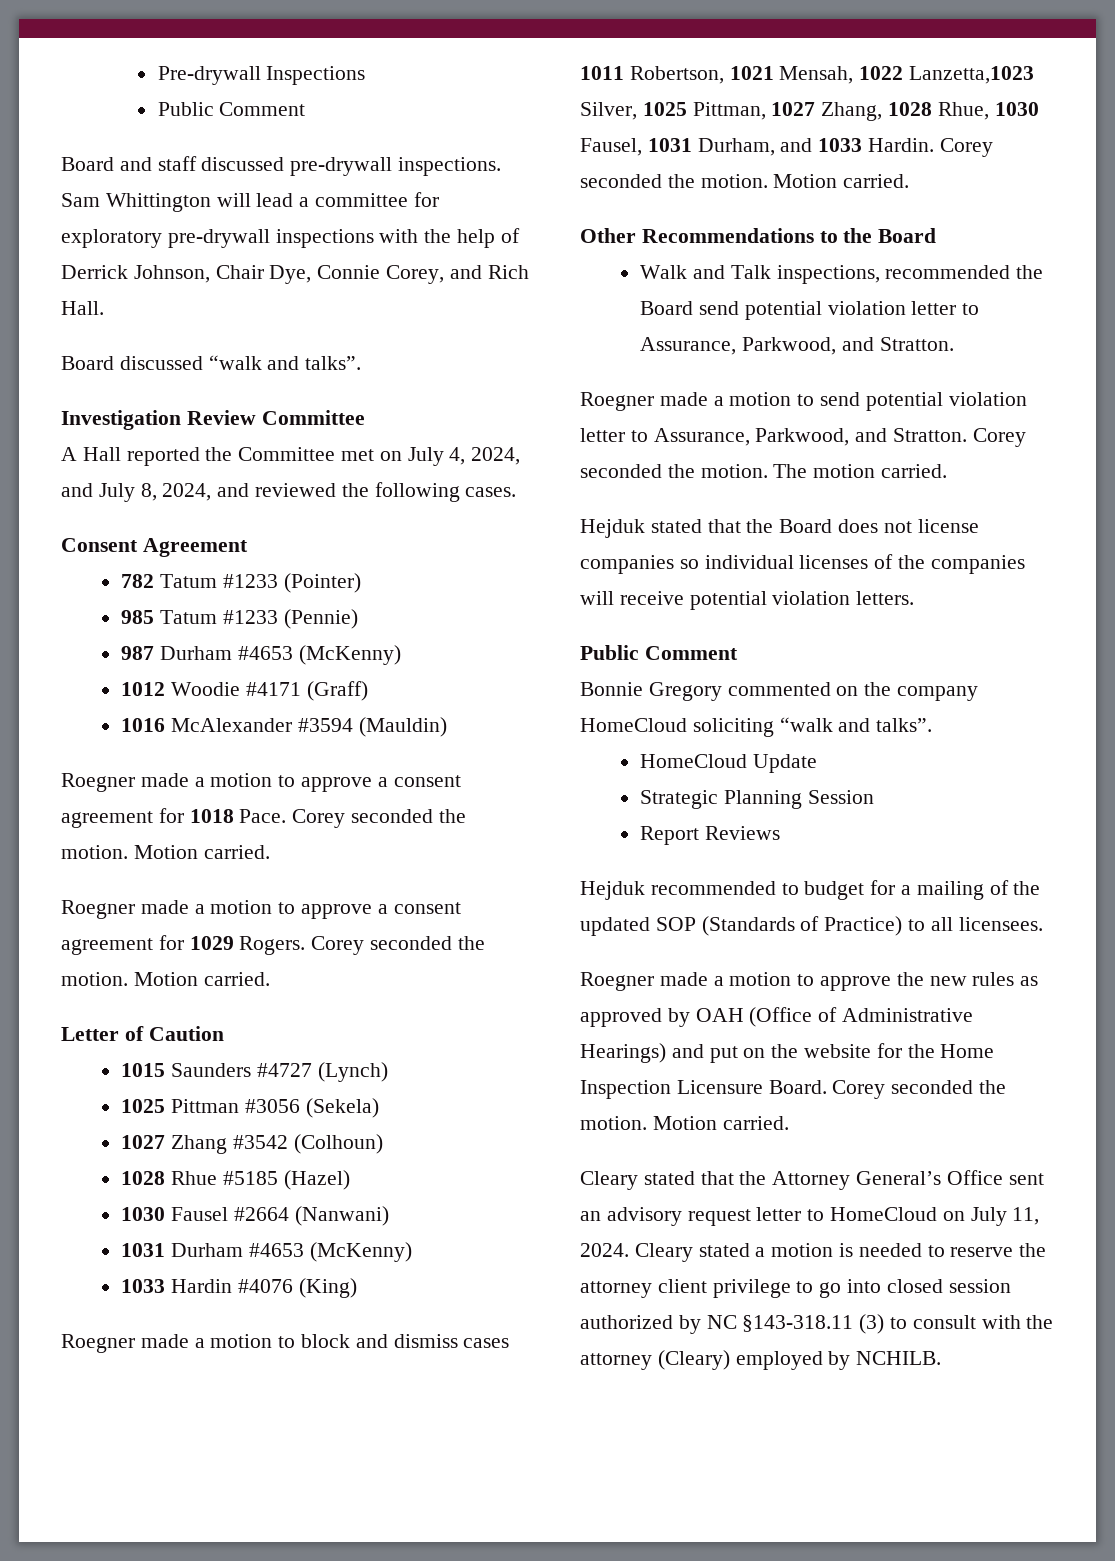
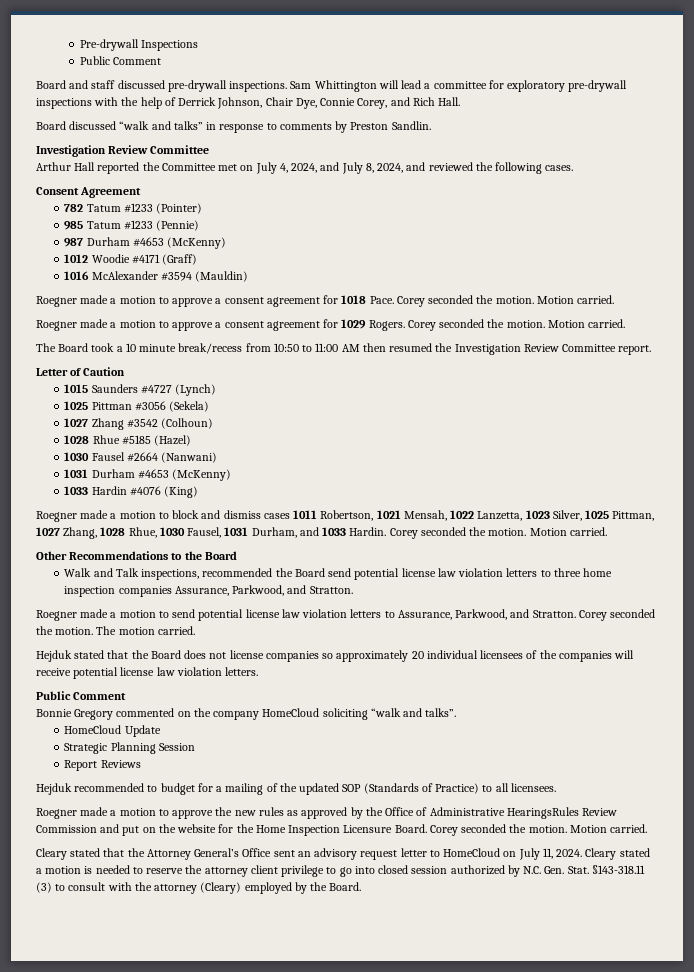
[305,356,362,370] talks”. -> [173,121,431,133] talks” in response to comments by Preston Sandlin.
[61,447,77,461] A -> [36,162,71,171] Arthur
(270, 979) none -> [36,343,652,355] // The Board took a 10 minute break/recess from 10:50 to 11:00 AM then resumed the Investigation Review Committee report.
[909,66,1035,84] Lanzetta,1023 -> [477,510,550,521] Lanzetta, 1023
[827,301,980,315] violation letter to -> [401,568,613,577] [64,586,172,597] license law violation letters to three home inspection companies
[948,392,1027,406] [580,428,625,442] violation letter -> [245,609,382,618] license law violation letters
[704,555,869,569] individual licenses -> [336,650,524,662] approximately 20 individual licensees
(767, 600) none -> [120,667,175,676] license law
[695,1007,974,1027] [580,1043,666,1063] OAH (Office of Administrative Hearings) -> [365,807,618,819] [36,825,97,833] the Office of Administrative HearingsRules Review Commission
[706,1315,737,1329] NC -> [523,866,589,874] N.C. Gen. Stat.
[856,1351,942,1365] NCHILB. -> [310,882,362,891] the Board.

